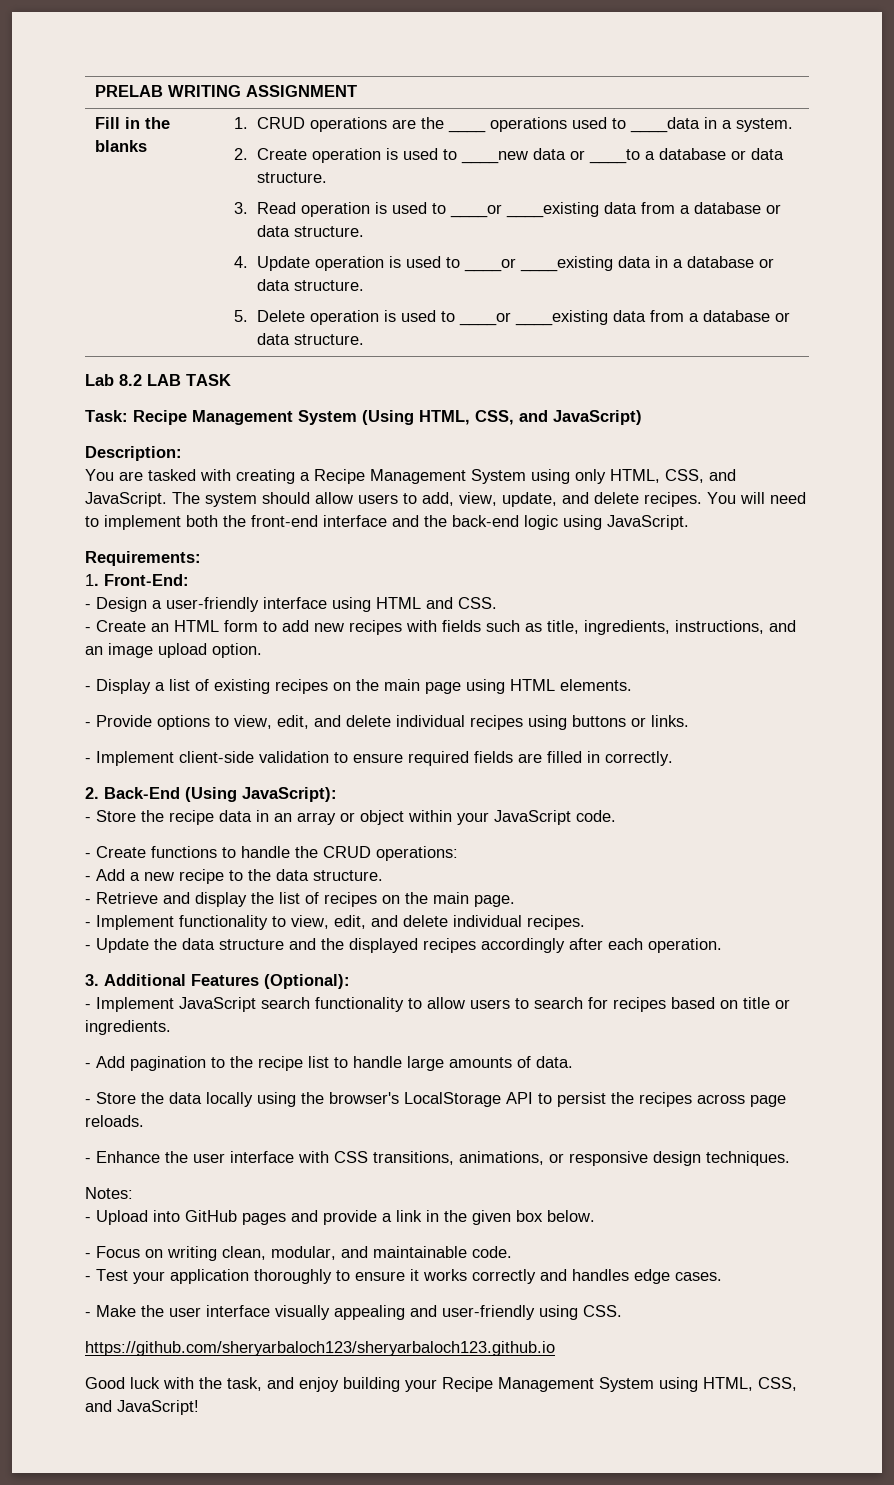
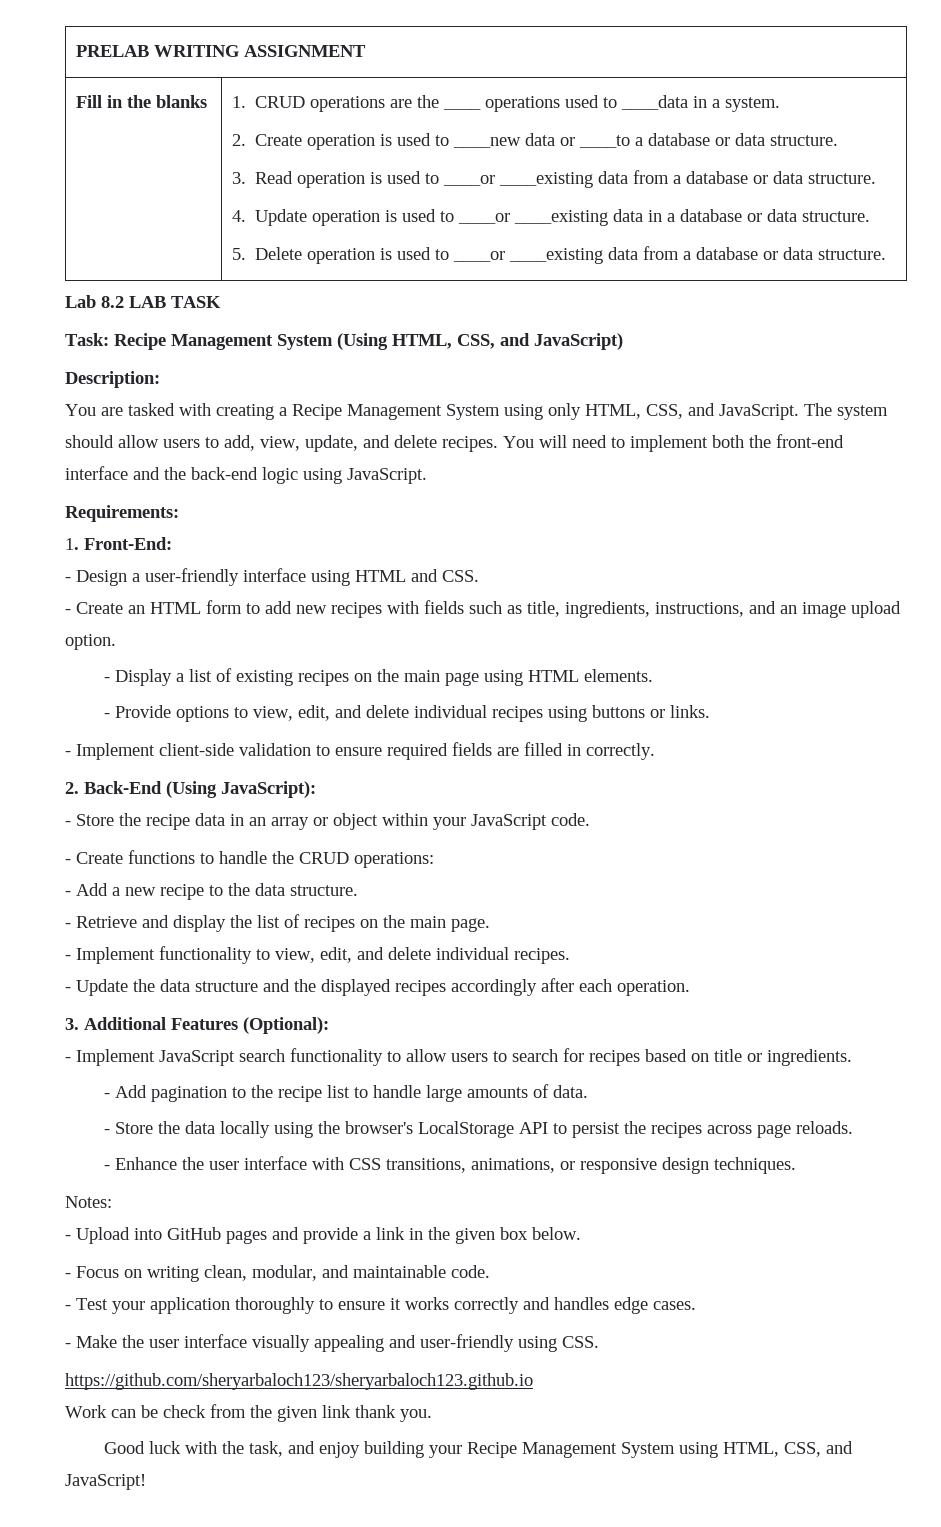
(555, 1348) none -> [65,1404,432,1422] // Work can be check from the given link thank you.

